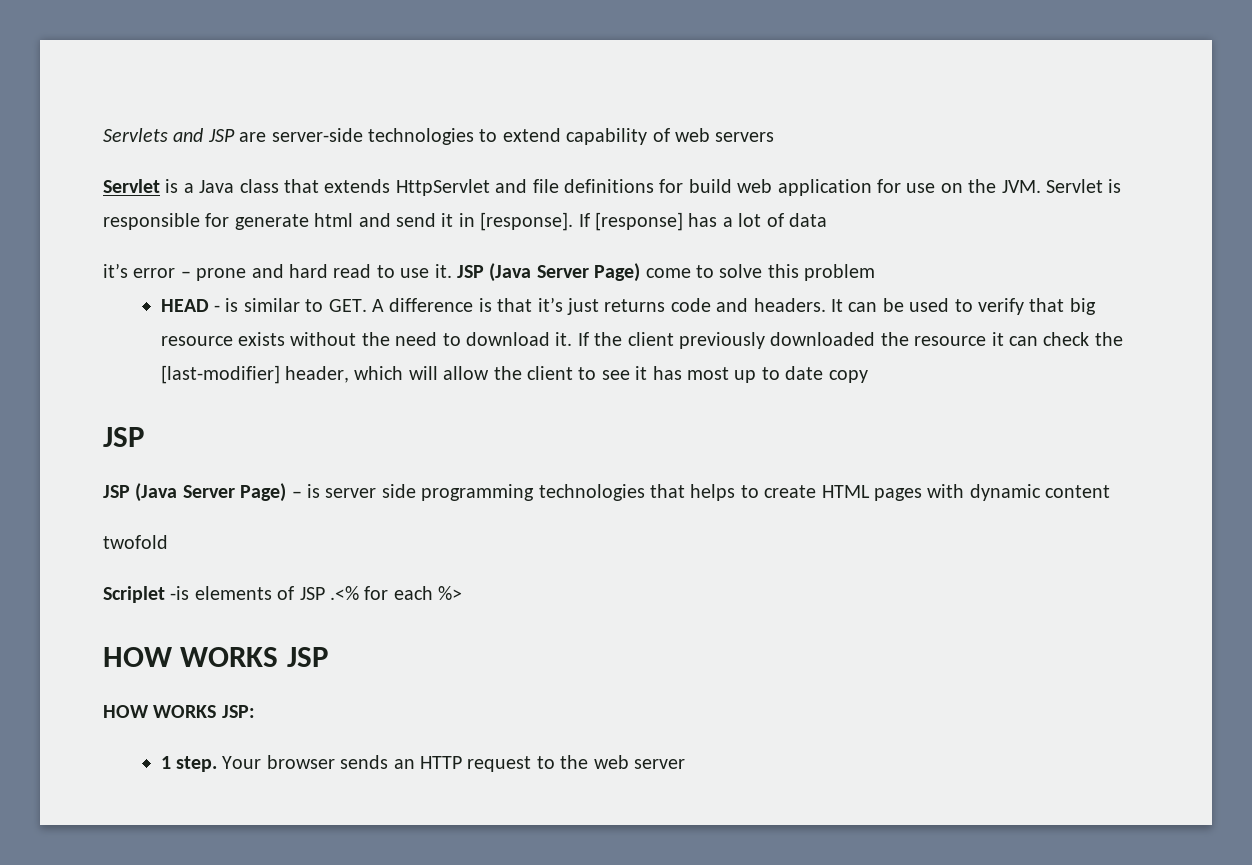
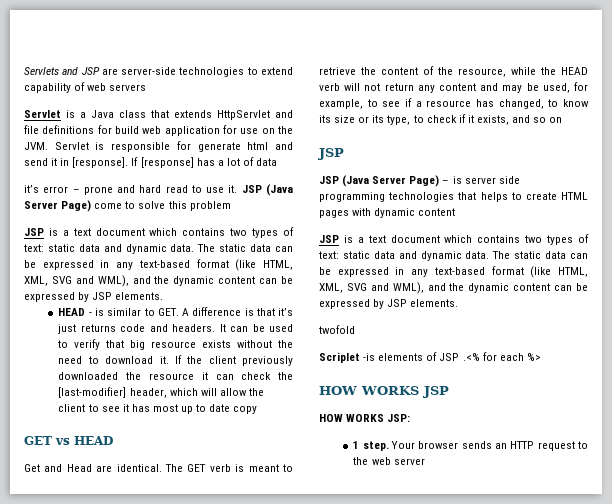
(876, 272) none -> [24,227,294,238] [24,244,293,254] [24,259,293,271] [24,275,293,287] [24,292,164,302] // JSP is a text document which contains two types of text: static data and dynamic data. The static data can be expressed in any text-based format (like HTML, XML, SVG and WML), and the dynamic content can be expressed by JSP elements.
(868, 376) none -> [24,436,113,445] [24,464,294,472] [319,66,588,77] [319,82,588,93] [319,98,589,109] [319,114,563,125] // GET vs HEAD // Get and Head are identical. The GET verb is meant to retrieve the content of the resource, while the HEAD verb will not return any content and may be used, for example, to see if a resource has changed, to know its size or its type, to check if it exists, and so on
(1111, 491) none -> [319,234,589,245] [319,251,588,261] [319,266,588,278] [319,282,588,294] [319,299,459,309] // JSP is a text document which contains two types of text: static data and dynamic data. The static data can be expressed in any text-based format (like HTML, XML, SVG and WML), and the dynamic content can be expressed by JSP elements.

